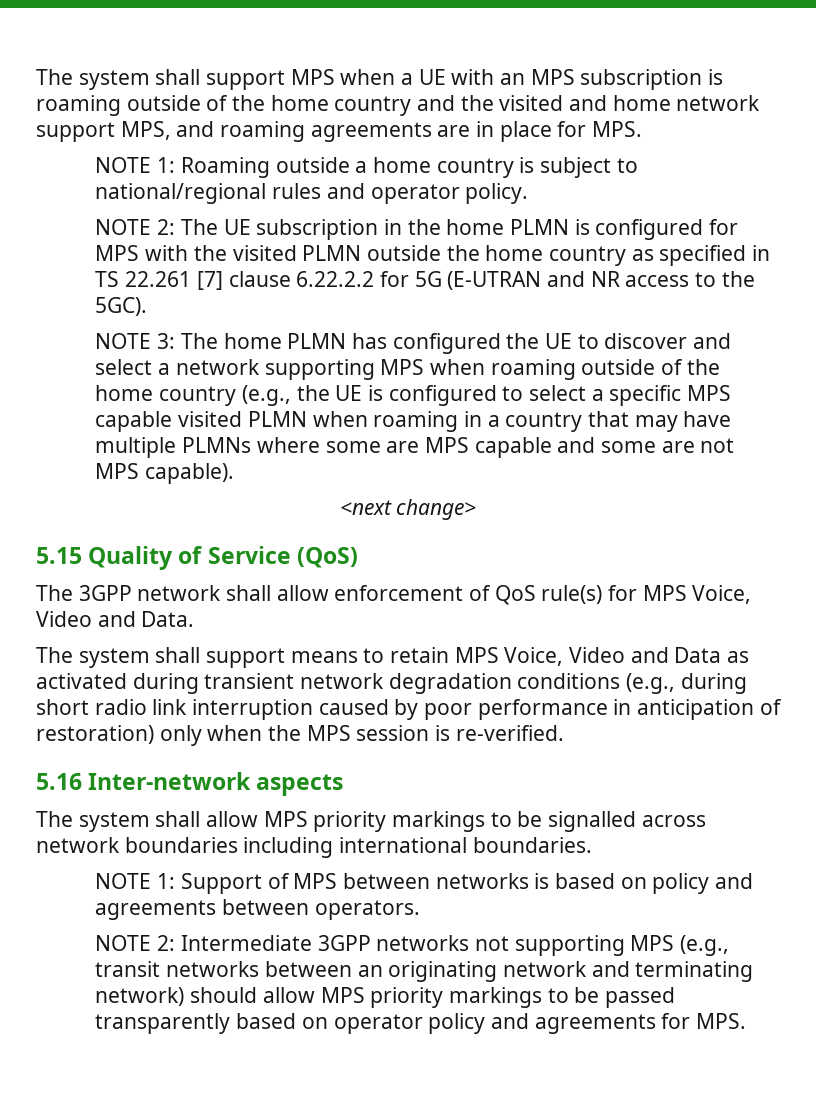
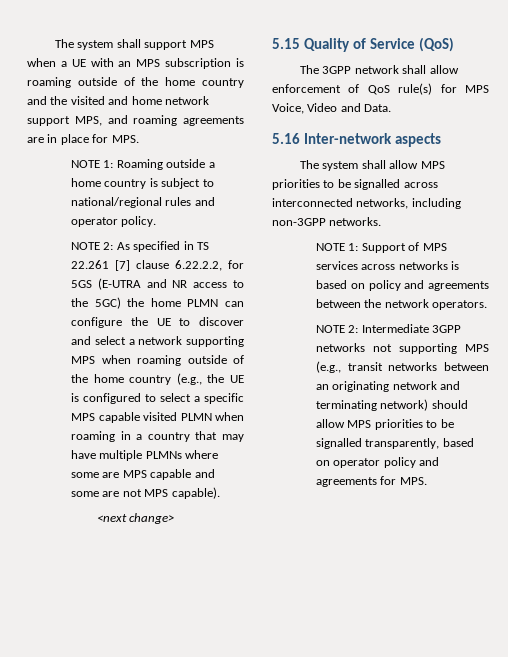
[180,219,738,240] [95,245,654,266] The UE subscription in the home PLMN is configured for MPS with the visited PLMN outside the home country as -> [116,242,130,250] As
[296,271,542,290] 6.22.2.2 for 5G (E-UTRAN -> [175,260,245,271] [71,278,141,290] 6.22.2.2, for 5GS (E-UTRA
[95,297,148,316] [95,333,501,354] 5GC). // NOTE 3: The home PLMN has configured -> [94,297,244,309] [71,317,123,328] 5GC) the home PLMN can configure
[36,647,750,668] [36,673,747,694] [36,699,782,720] [36,725,564,746] // The system shall support means to retain MPS Voice, Video and Data as activated during transient network degradation conditions (e.g., during short radio link interruption caused by poor performance in anticipation of restoration) only when the MPS session is re-verified. -> (392, 108) none
[313,811,486,832] priority markings -> [272,179,320,190] priorities
[36,837,592,858] network boundaries including international boundaries. -> [272,198,461,209] [272,217,382,226] interconnected networks, including non-3GPP networks.
[342,873,430,889] between -> [316,261,396,270] services across
(310, 907) none -> [364,299,429,308] the network
[370,987,675,1008] [95,1013,231,1034] priority markings to be passed transparently -> [374,419,454,430] [316,438,440,449] priorities to be signalled transparently,

